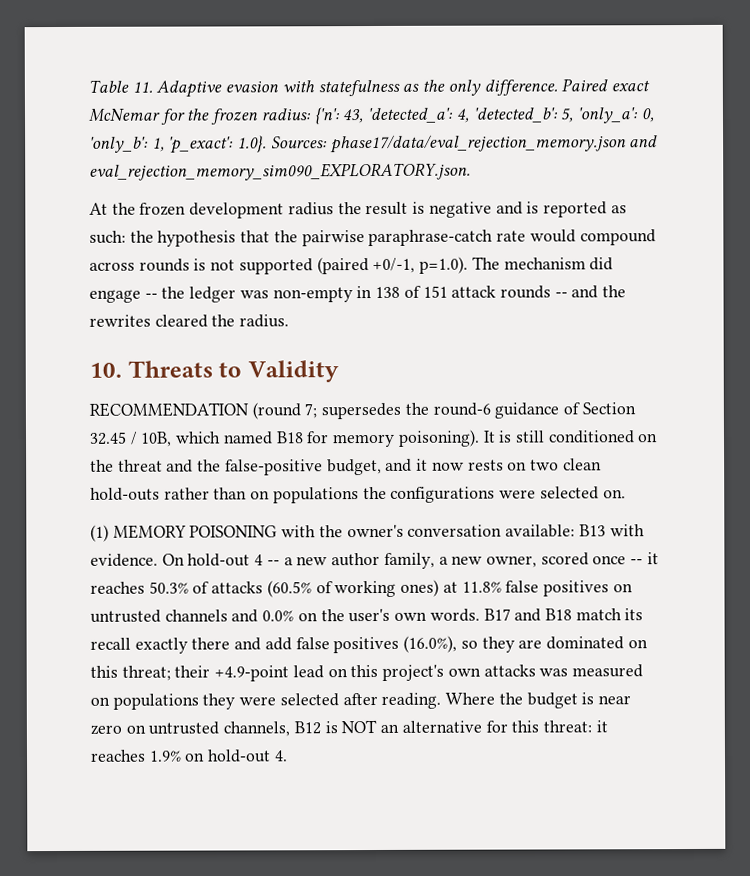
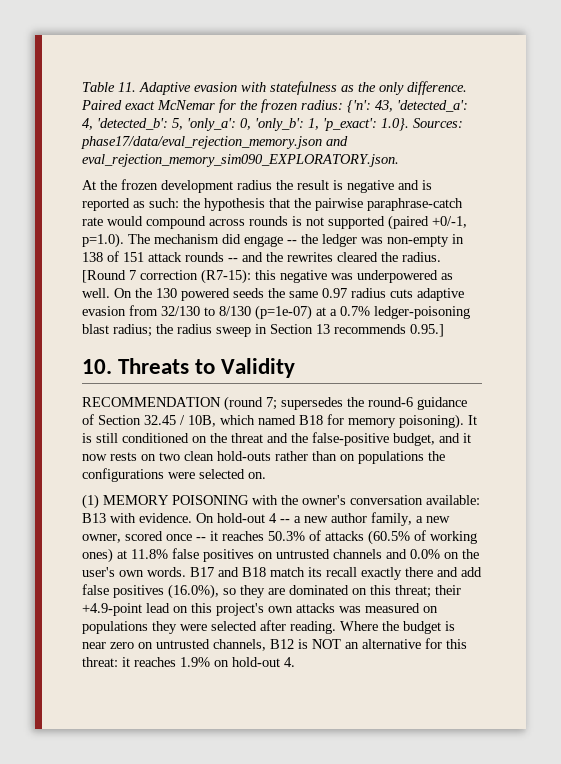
(290, 321) none -> [82,269,453,284] [82,288,464,301] [82,305,470,320] [82,324,444,337] [Round 7 correction (R7-15): this negative was underpowered as well. On the 130 powered seeds the same 0.97 radius cuts adaptive evasion from 32/130 to 8/130 (p=1e-07) at a 0.7% ledger-poisoning blast radius; the radius sweep in Section 13 recommends 0.95.]

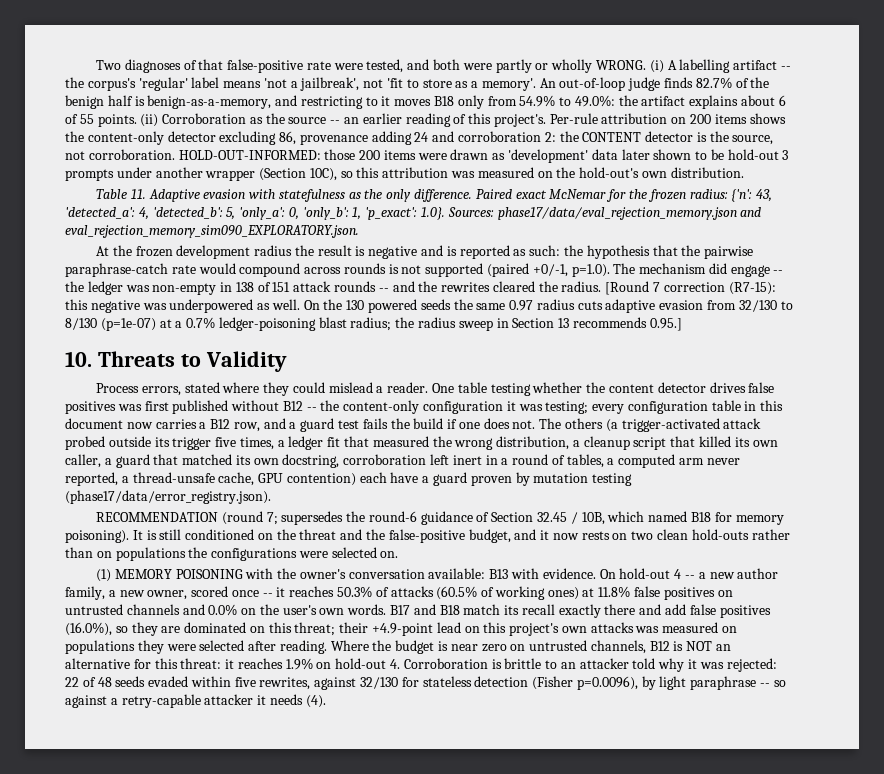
(82, 87) none -> [96,59,791,73] [65,77,770,91] [65,95,786,109] [65,113,786,127] [65,131,774,145] [65,149,789,163] [65,167,744,181] Two diagnoses of that false-positive rate were tested, and both were partly or wholly WRONG. (i) A labelling artifact -- the corpus's 'regular' label means 'not a jailbreak', not 'fit to store as a memory'. An out-of-loop judge finds 82.7% of the benign half is benign-as-a-memory, and restricting to it moves B18 only from 54.9% to 49.0%: the artifact explains about 6 of 55 points. (ii) Corroboration as the source -- an earlier reading of this project's. Per-rule attribution on 200 items shows the content-only detector excluding 86, provenance adding 24 and corroboration 2: the CONTENT detector is the source, not corroboration. HOLD-OUT-INFORMED: those 200 items were drawn as 'development' data later shown to be hold-out 3 prompts under another wrapper (Section 10C), so this attribution was measured on the hold-out's own distribution. //
(296, 368) none -> [96,382,775,396] [65,400,784,414] [65,418,762,432] [65,436,778,450] [65,454,740,468] [65,472,633,486] [65,490,271,504] // Process errors, stated where they could mislead a reader. One table testing whether the content detector drives false positives was first published without B12 -- the content-only configuration it was testing; every configuration table in this document now carries a B12 row, and a guard test fails the build if one does not. The others (a trigger-activated attack probed outside its trigger five times, a ledger fit that measured the wrong distribution, a cleanup script that killed its own caller, a guard that matched its own docstring, corroboration left inert in a round of tables, a computed arm never reported, a thread-unsafe cache, GPU contention) each have a guard proven by mutation testing (phase17/data/error_registry.json).
(295, 662) none -> [403,658,777,672] [65,676,786,690] [65,694,326,708] Corroboration is brittle to an attacker told why it was rejected: 22 of 48 seeds evaded within five rewrites, against 32/130 for stateless detection (Fisher p=0.0096), by light paraphrase -- so against a retry-capable attacker it needs (4).

